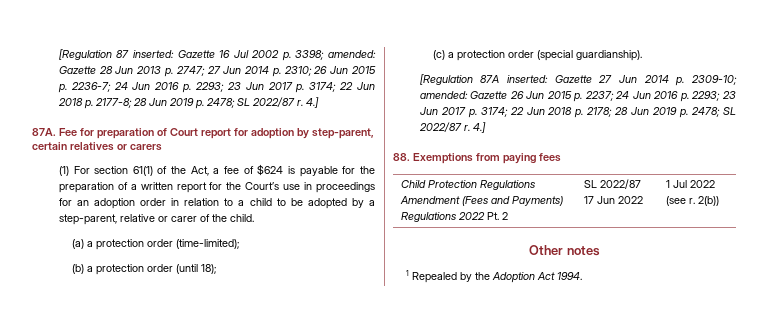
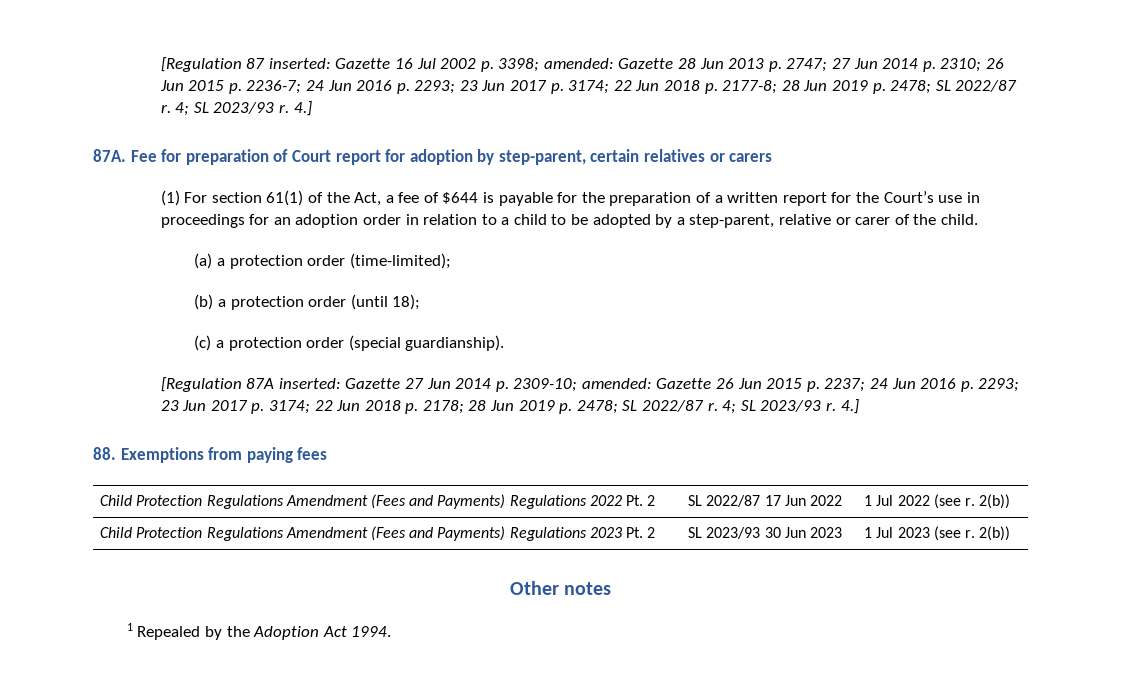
(303, 103) none -> [175,102,289,116] 4; SL 2023/93 r.
[257,164,284,176] $624 -> [442,192,479,204] $644
(470, 128) none -> [722,400,836,414] 4; SL 2023/93 r.
(720, 201) none -> [100,526,656,541] [688,527,843,539] [864,526,1011,541] // Child Protection Regulations Amendment (Fees and Payments) Regulations 2023 Pt. 2 | SL 2023/93 30 Jun 2023 | 1 Jul 2023 (see r. 2(b))

